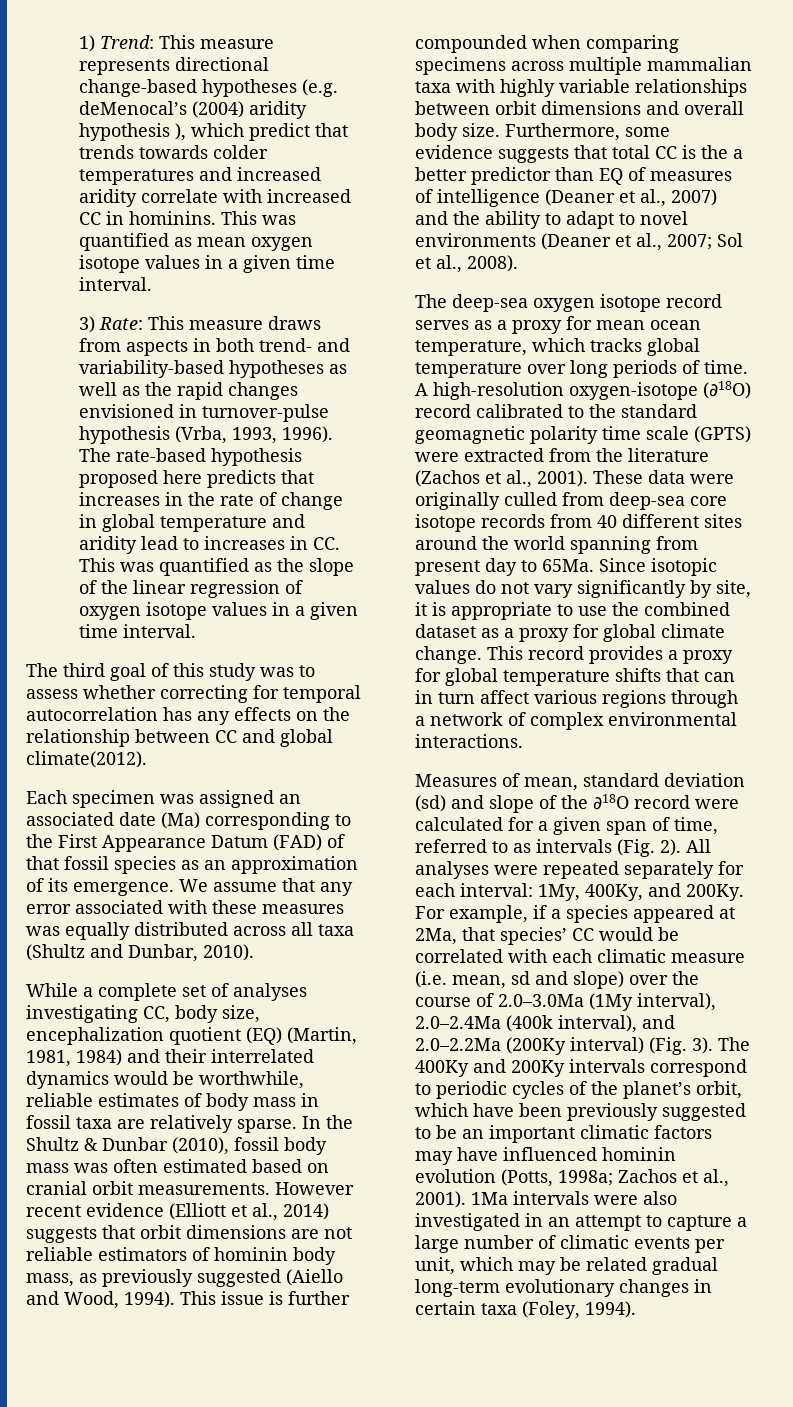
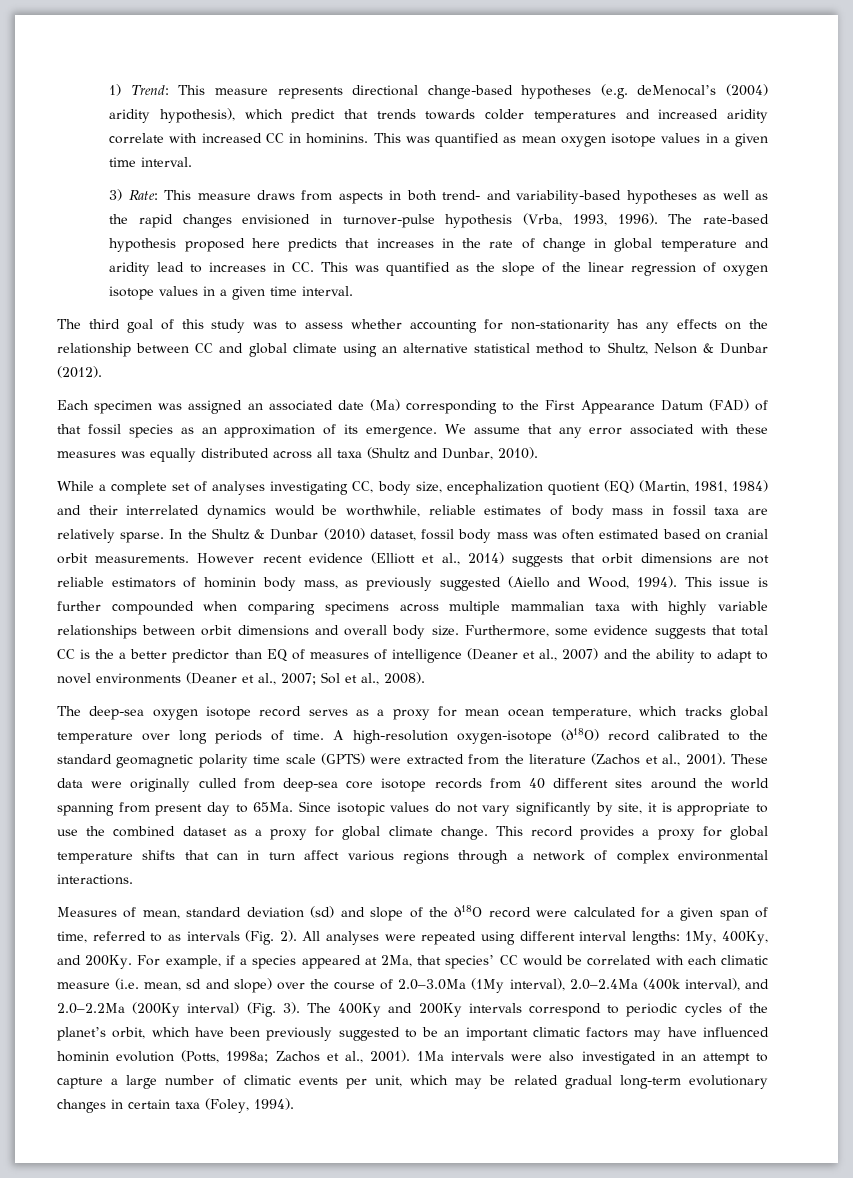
[78,123,186,141] hypothesis ), -> [159,108,235,123] hypothesis),
[160,685,361,703] [26,707,158,721] correcting for temporal autocorrelation -> [409,319,610,333] accounting for non-stationarity
[26,751,147,768] climate(2012). -> [292,342,768,357] [57,366,102,378] climate using an alternative statistical method to Shultz, Nelson & Dunbar (2012).
[172,1137,229,1155] (2010), -> [323,528,416,541] (2010) dataset,
[624,861,744,879] [415,883,533,897] separately for each interval: -> [480,931,680,945] using different interval lengths:

